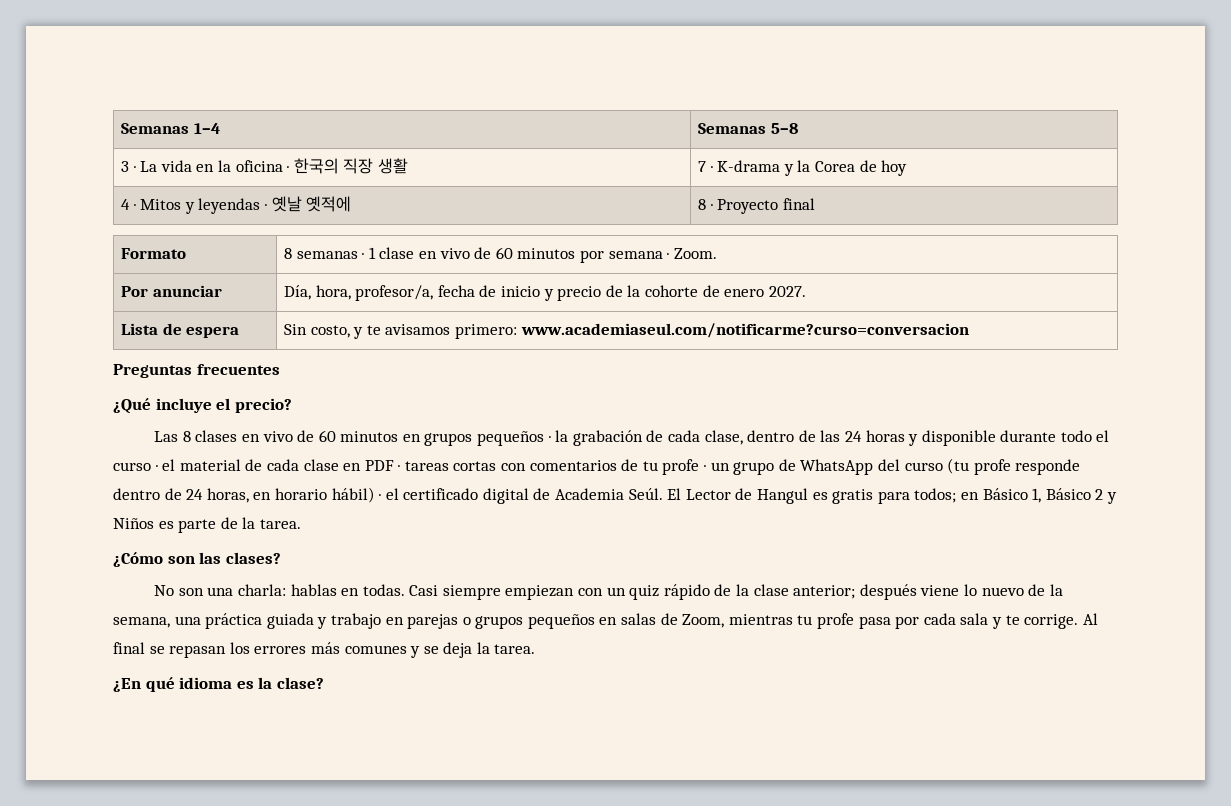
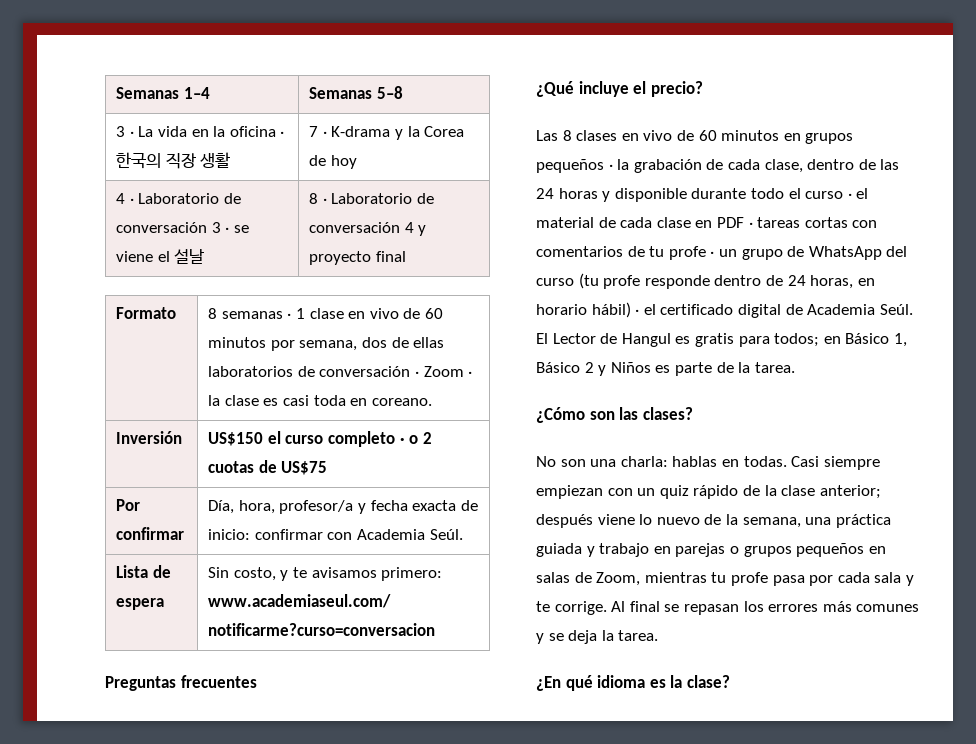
[140,196,352,214] [698,199,779,214] Mitos y leyendas · 옛날 옛적에 | 8 · Proyecto -> [138,193,241,204] [116,222,249,233] [116,249,205,264] [309,193,434,204] [309,222,427,236] [309,251,372,265] Laboratorio de conversación 3 · se viene el 설날 | 8 · Laboratorio de conversación 4 y proyecto
[608,248,717,259] semana · Zoom. -> [299,337,445,351] [208,366,473,377] [208,395,432,406] [116,431,183,444] [208,431,432,447] [208,460,328,475] semana, dos de ellas laboratorios de conversación · Zoom · la clase es casi toda en coreano. // Inversión | US$150 el curso completo · o 2 cuotas de US$75
[152,285,222,297] anunciar -> [116,527,185,540] confirmar
[355,285,806,301] profesor/a, fecha de inicio y precio de la cohorte de enero 2027. -> [279,500,478,514] [208,529,463,540] profesor/a y fecha exacta de inicio: confirmar con Academia Seúl.

